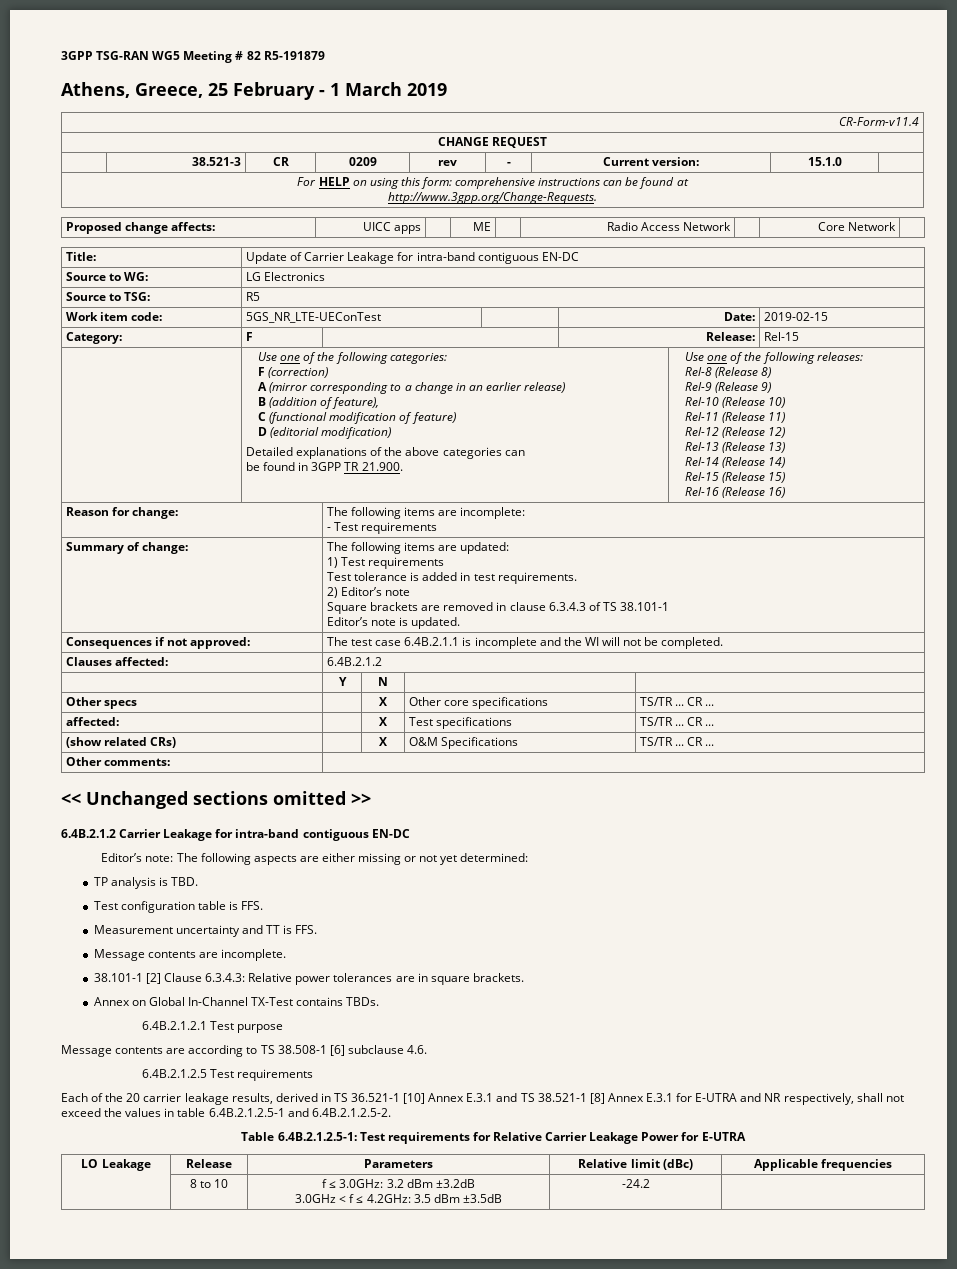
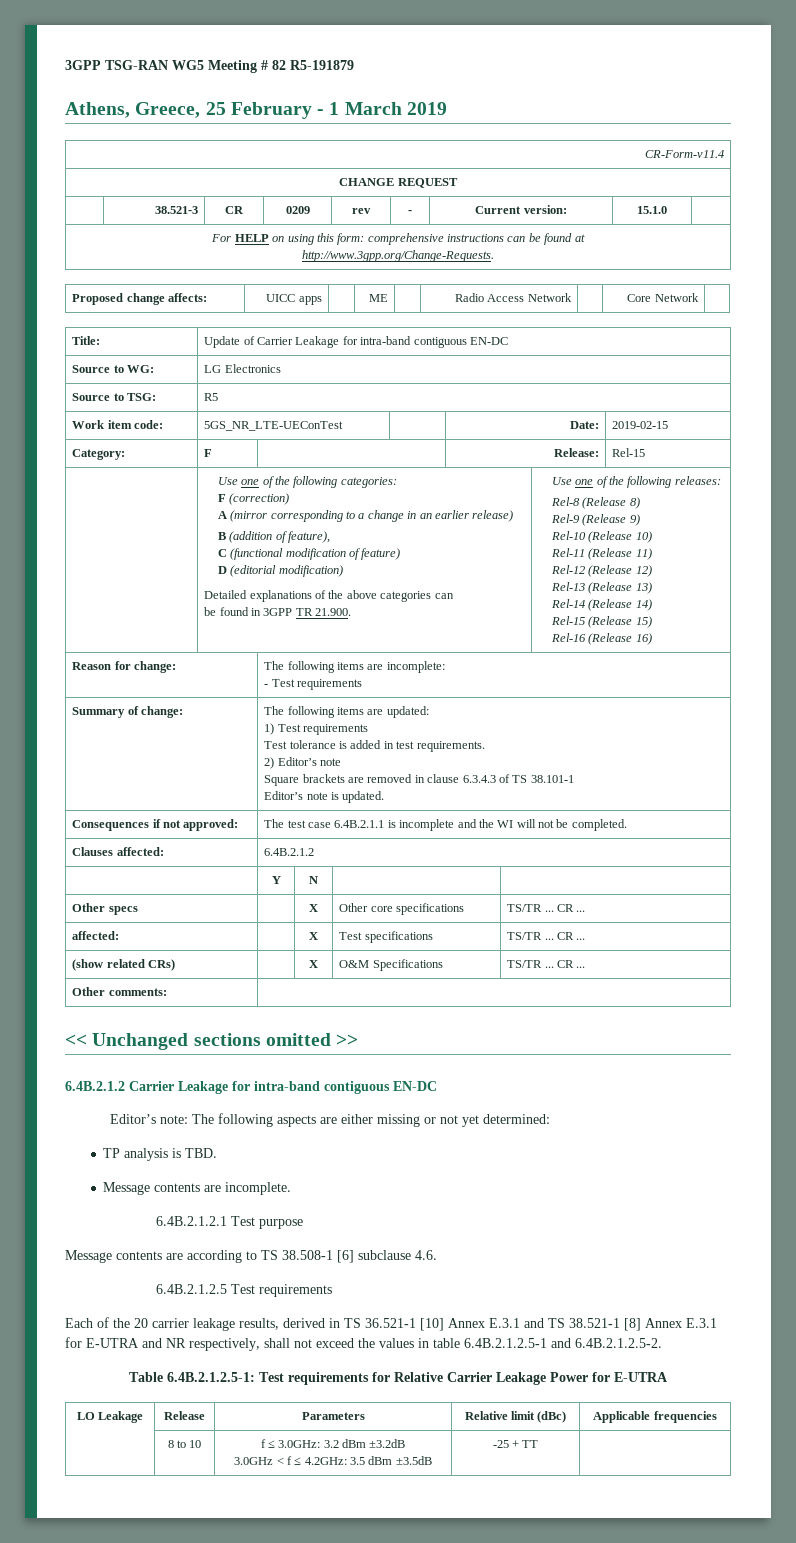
[93,901,264,913] [93,925,318,937] [93,949,287,961] [93,973,524,985] [93,997,380,1006] Test configuration table is FFS. // Measurement uncertainty and TT is FFS. // Message contents are incomplete. // 38.101-1 [2] Clause 6.3.4.3: Relative power tolerances are in square brackets. // Annex on Global In-Channel TX-Test contains TBDs. -> [103,1182,292,1195] Message contents are incomplete.
[621,1179,650,1188] -24.2 -> [492,1440,539,1448] -25 + TT

